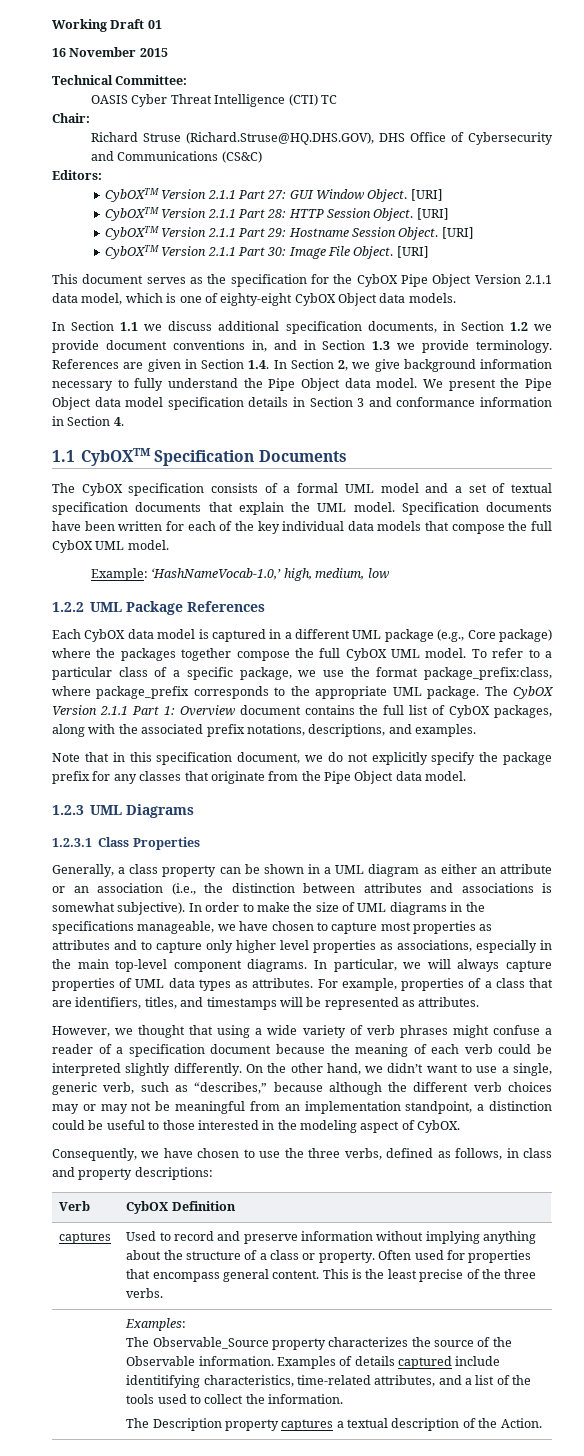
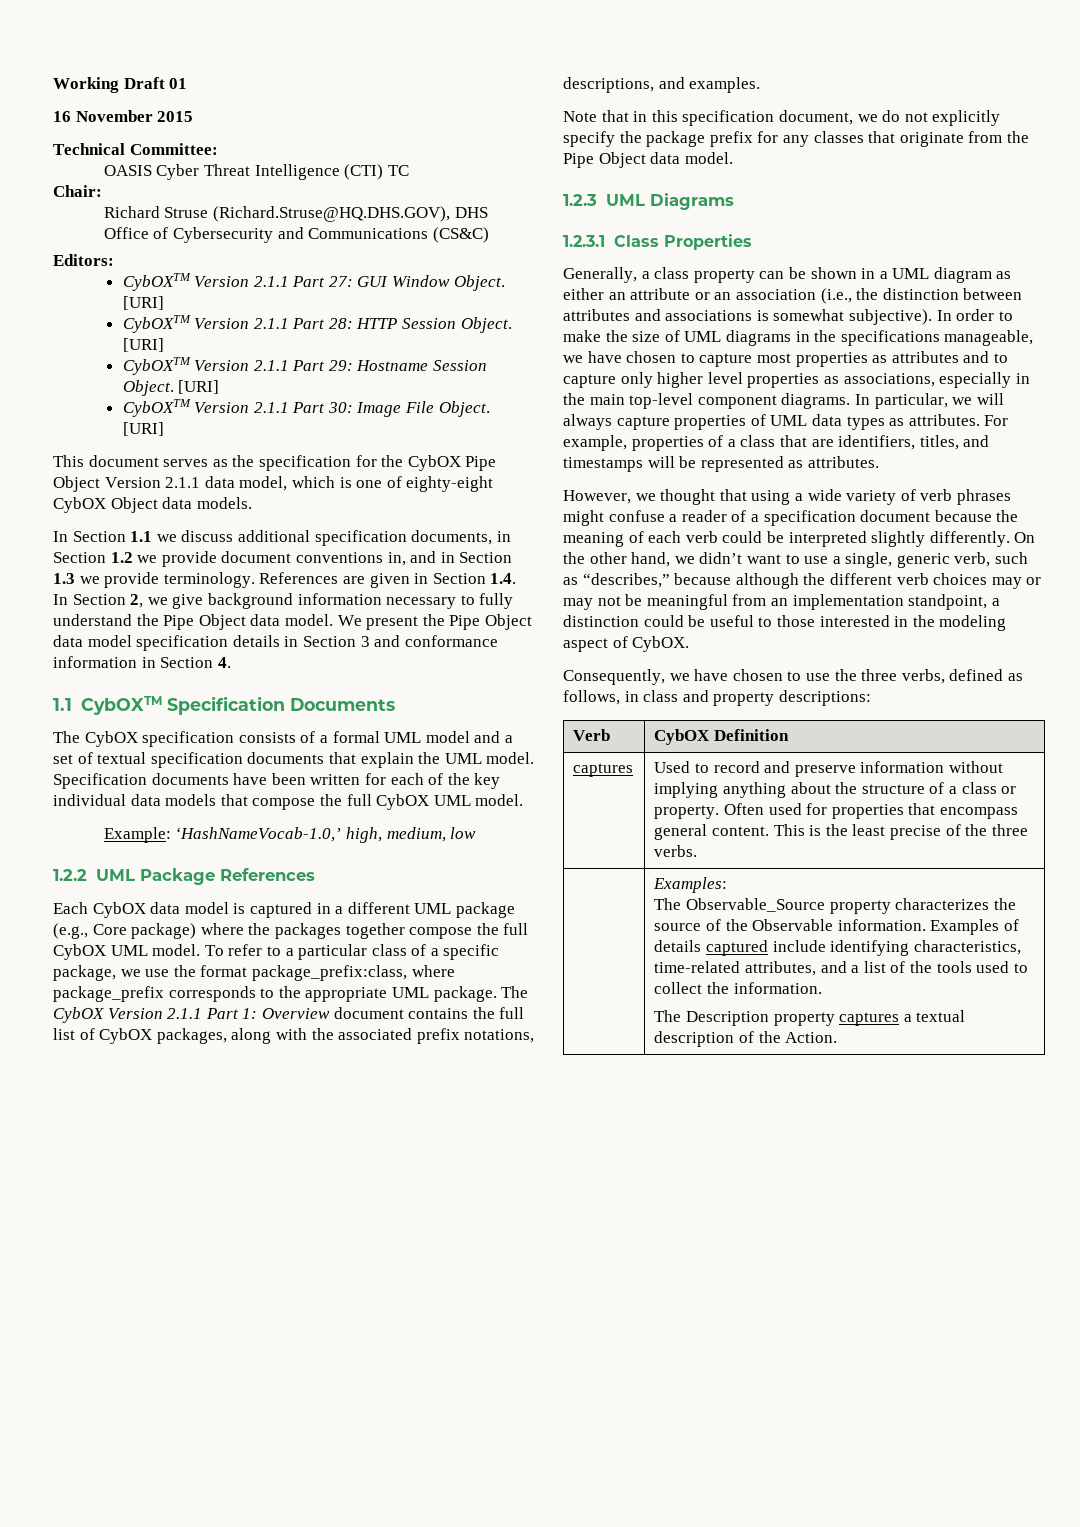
[126,1375,201,1388] identitifying -> [830,940,910,956] identifying

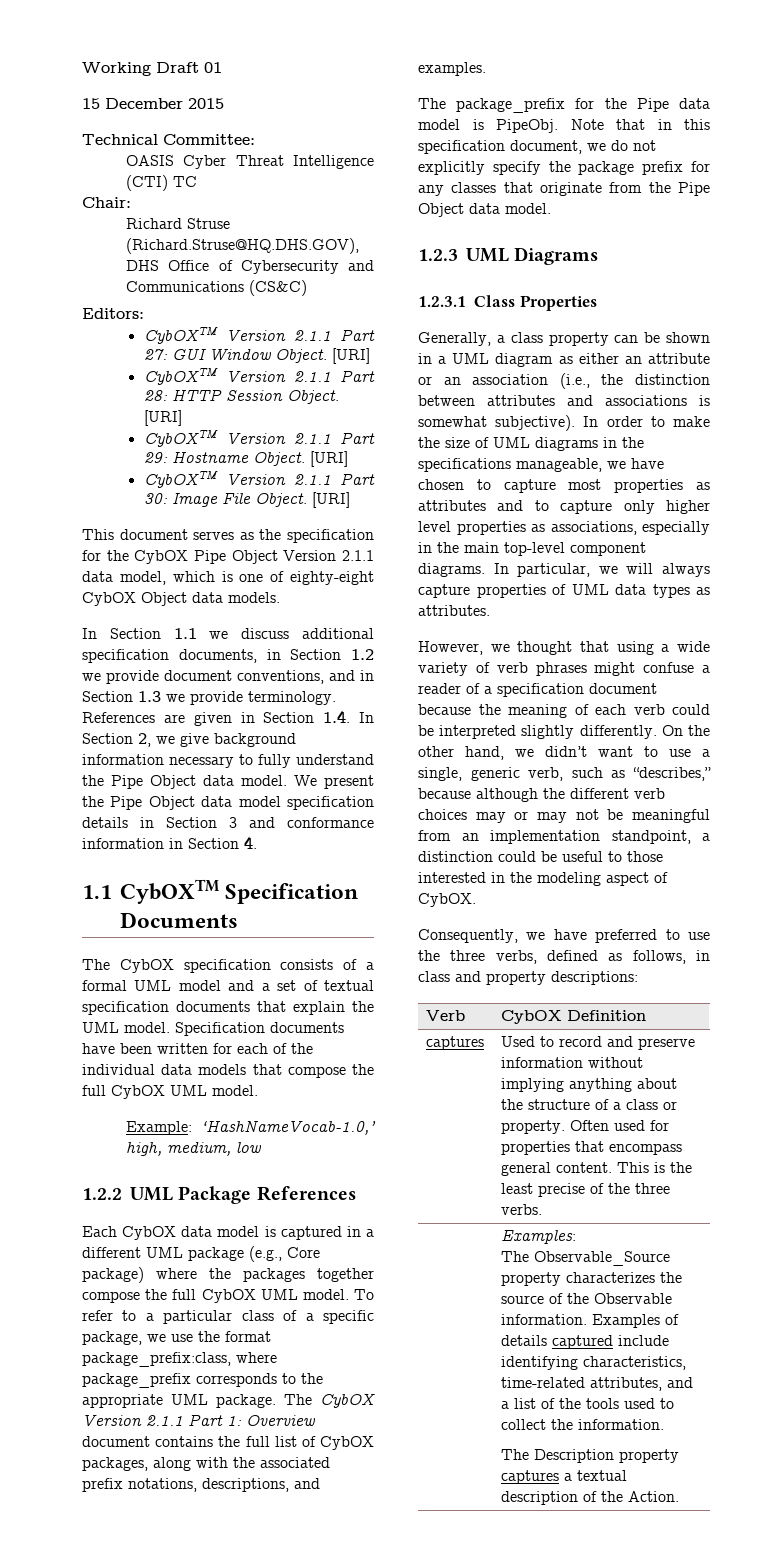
[53,110,153,122] 16 November -> [82,98,183,109] 15 December
[433,360,488,371] Session -> (249, 457) none
[295,552,406,566] conventions in, -> [237,670,324,684] conventions,
[474,773,501,789] key -> (313, 1048) none
(761, 85) none -> [418,98,710,113] [418,119,558,133] The package_prefix for the Pipe data model is PipeObj.
[984,415,1009,426] [563,435,990,451] [563,456,879,472] For example, properties of a class that are identifiers, titles, and timestamps will be represented as attributes. -> (490, 610) none
[732,669,783,681] chosen -> [595,929,658,943] preferred

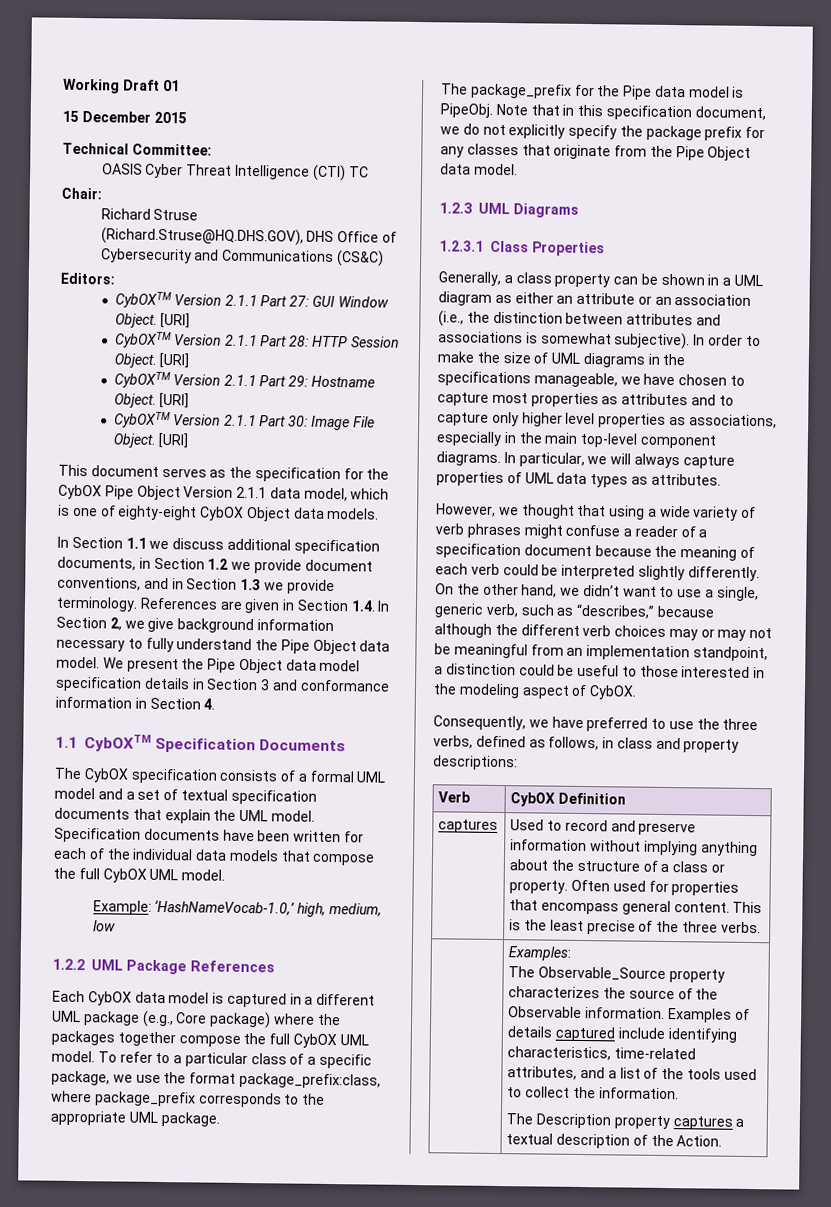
[284,1393,375,1408] [82,1414,316,1426] [82,1436,374,1450] [82,1457,330,1471] [82,1478,320,1492] [418,62,486,76] The CybOX Version 2.1.1 Part 1: Overview document contains the full list of CybOX packages, along with the associated prefix notations, descriptions, and examples. -> (220, 1119) none

